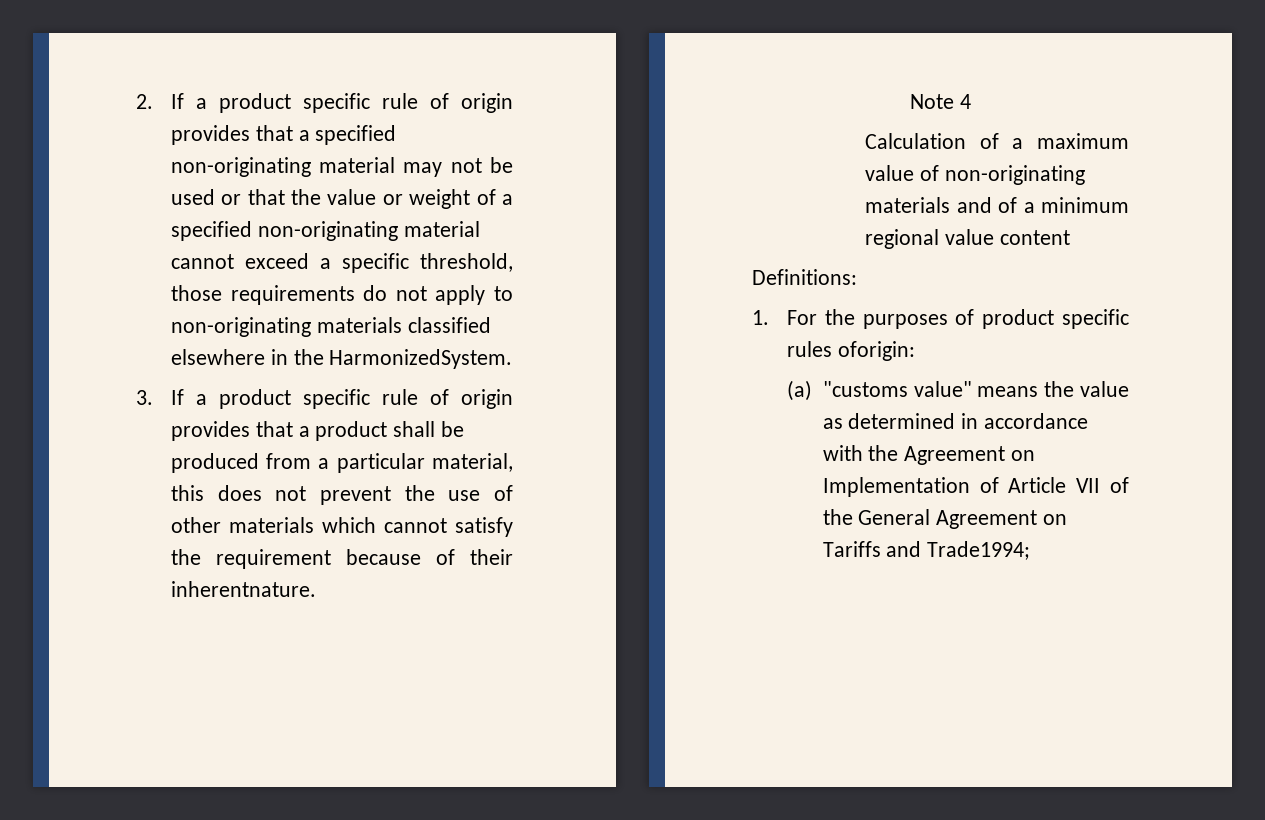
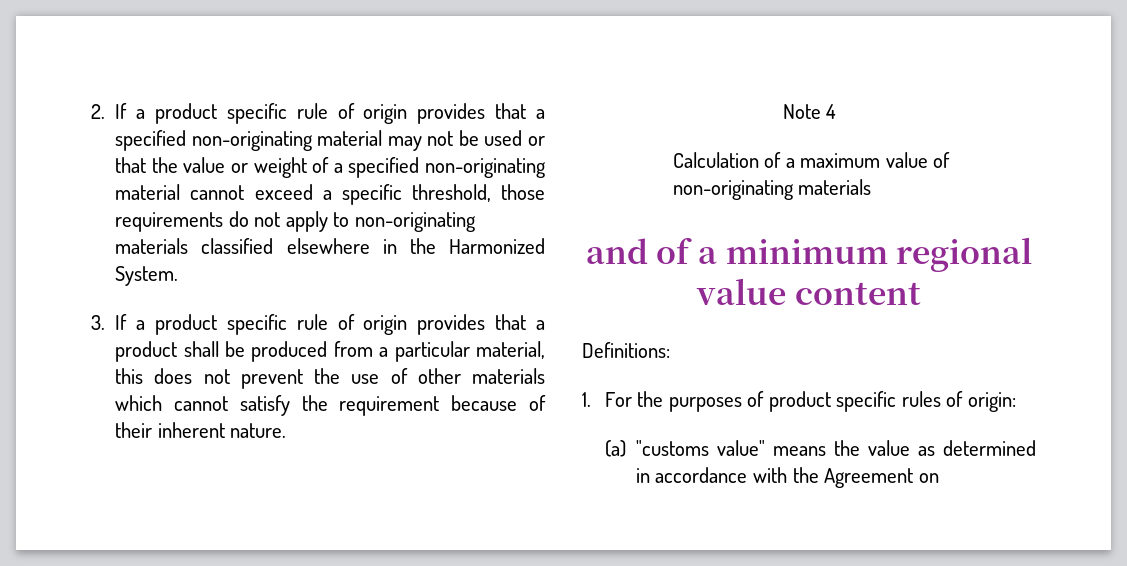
[329,349,513,369] HarmonizedSystem. -> [448,238,545,254] [115,266,179,286] Harmonized System.
[170,581,316,597] inherentnature. -> [157,422,287,438] inherent nature.
(951, 205) none -> (872, 187) //
[837,341,915,361] oforigin: -> [946,391,1016,412] of origin:
[822,477,1129,497] [822,509,1068,529] [822,541,1031,560] Implementation of Article VII of the General Agreement on Tariffs and Trade1994; -> (939, 478) none

